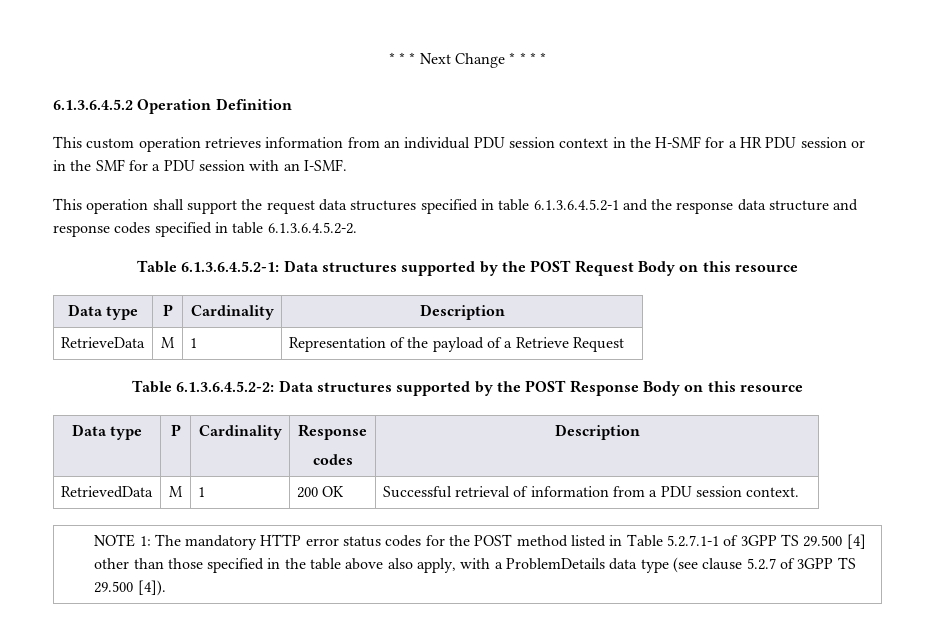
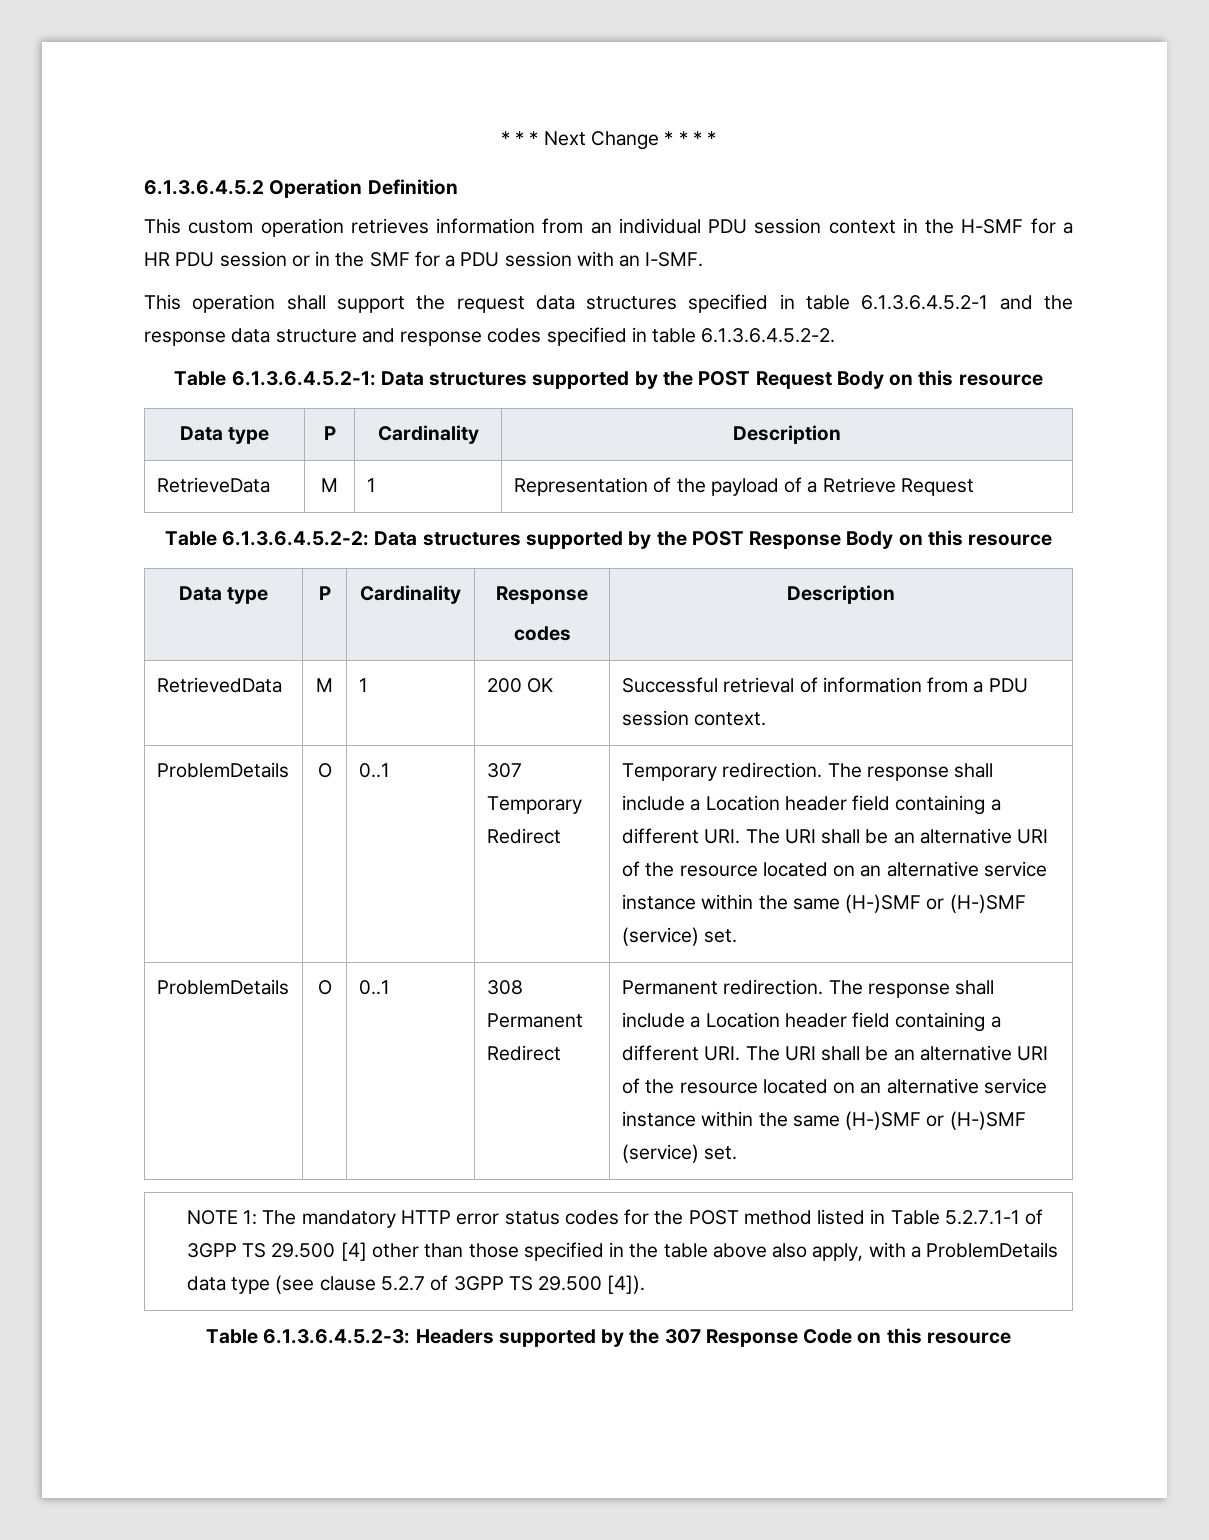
(800, 492) none -> [156,762,289,778] [317,763,332,778] [358,763,390,778] [486,763,522,778] [486,796,582,814] [486,828,561,844] [621,762,994,781] [621,795,1001,815] [621,828,1049,844] [621,861,1047,877] [621,894,1026,913] [621,927,738,946] [156,979,289,995] [317,980,332,995] [358,980,390,995] [486,980,523,995] [486,1013,583,1028] [486,1045,561,1061] [621,979,995,998] [621,1012,1001,1032] [621,1045,1049,1061] [621,1078,1047,1094] [621,1111,1026,1130] [621,1144,738,1163] // ProblemDetails | O | 0..1 | 307 Temporary Redirect | Temporary redirection. The response shall include a Location header field containing a different URI. The URI shall be an alternative URI of the resource located on an alternative service instance within the same (H-)SMF or (H-)SMF (service) set. // ProblemDetails | O | 0..1 | 308 Permanent Redirect | Permanent redirection. The response shall include a Location header field containing a different URI. The URI shall be an alternative URI of the resource located on an alternative service instance within the same (H-)SMF or (H-)SMF (service) set.
(166, 588) none -> [206,1328,1011,1347] // Table 6.1.3.6.4.5.2-3: Headers supported by the 307 Response Code on this resource

